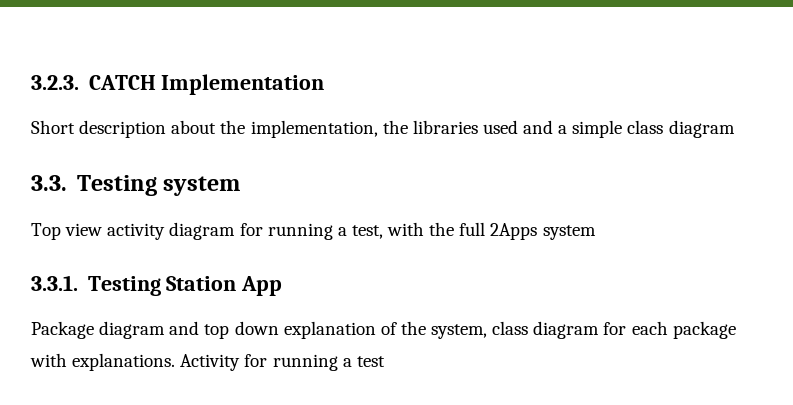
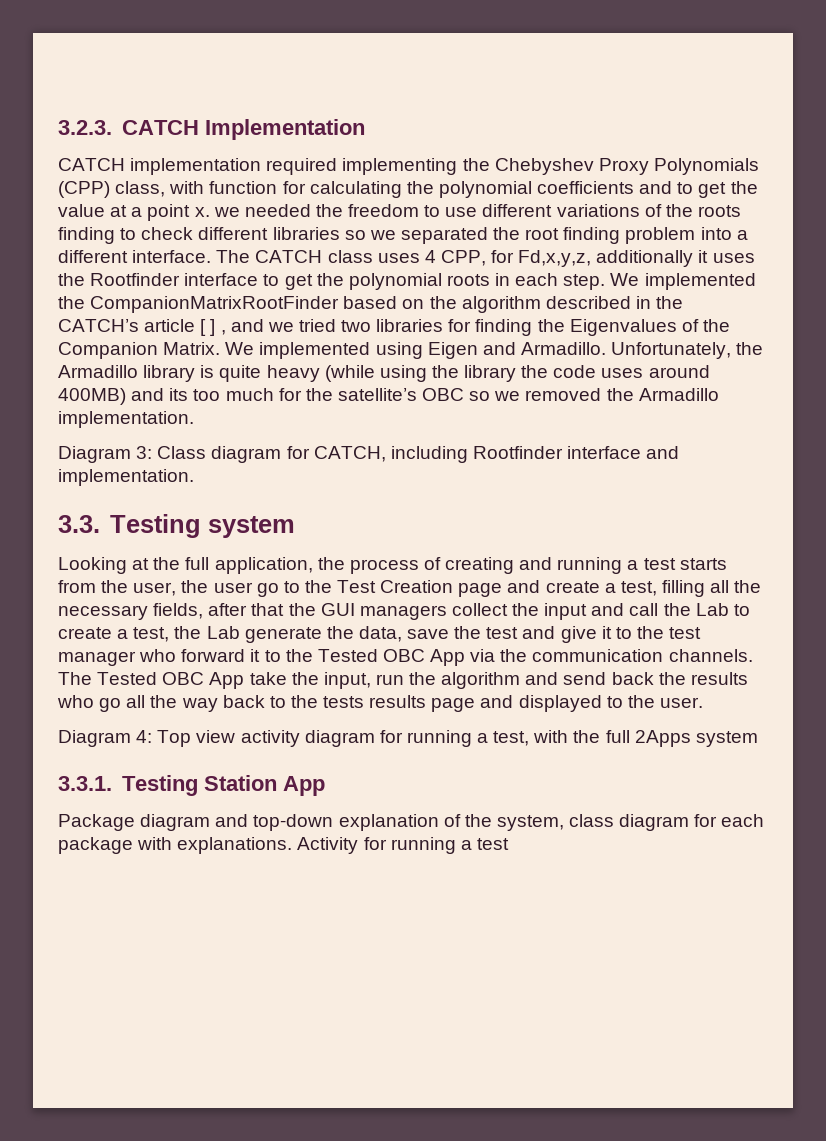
[31,120,735,138] [31,175,240,196] Short description about the implementation, the libraries used and a simple class diagram // 3.3. Testing system // -> [58,158,759,175] [58,181,758,198] [58,204,741,221] [58,227,748,244] [58,250,755,267] [58,273,756,290] [58,296,684,313] [58,319,730,336] [58,342,764,359] [58,365,710,382] [58,388,719,405] [58,411,194,428] [58,446,680,463] [58,469,194,486] [58,514,295,538] [58,557,727,574] [58,580,762,597] [58,603,750,620] [58,626,702,643] [58,649,753,666] [58,672,748,689] [57,695,703,712] [58,730,153,747] CATCH implementation required implementing the Chebyshev Proxy Polynomials (CPP) class, with function for calculating the polynomial coefficients and to get the value at a point x. we needed the freedom to use different variations of the roots finding to check different libraries so we separated the root finding problem into a different interface. The CATCH class uses 4 CPP, for Fd,x,y,z, additionally it uses the Rootfinder interface to get the polynomial roots in each step. We implemented the CompanionMatrixRootFinder based on the algorithm described in the CATCH’s article [ ] , and we tried two libraries for finding the Eigenvalues of the Companion Matrix. We implemented using Eigen and Armadillo. Unfortunately, the Armadillo library is quite heavy (while using the library the code uses around 400MB) and its too much for the satellite’s OBC so we removed the Armadillo implementation. // Diagram 3: Class diagram for CATCH, including Rootfinder interface and implementation. // 3.3. Testing system // Looking at the full application, the process of creating and running a test starts from the user, the user go to the Test Creation page and create a test, filling all the necessary fields, after that the GUI managers collect the input and call the Lab to create a test, the Lab generate the data, save the test and give it to the test manager who forward it to the Tested OBC App via the communication channels. The Tested OBC App take the input, run the algorithm and send back the results who go all the way back to the tests results page and displayed to the user. // Diagram 4:
[204,321,279,339] top down -> [253,814,334,831] top-down

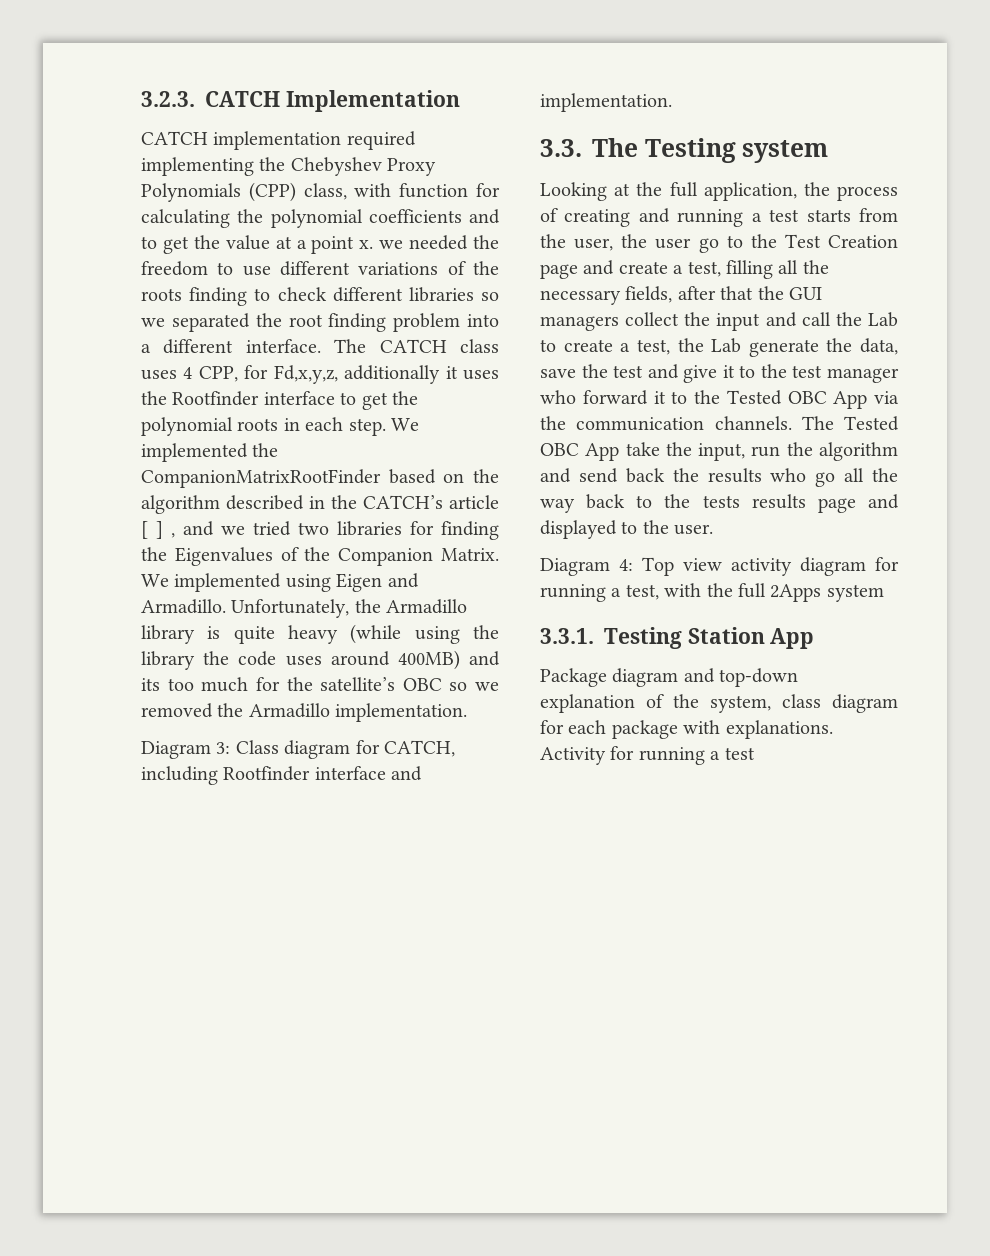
(100, 524) none -> [592,138,638,157] The

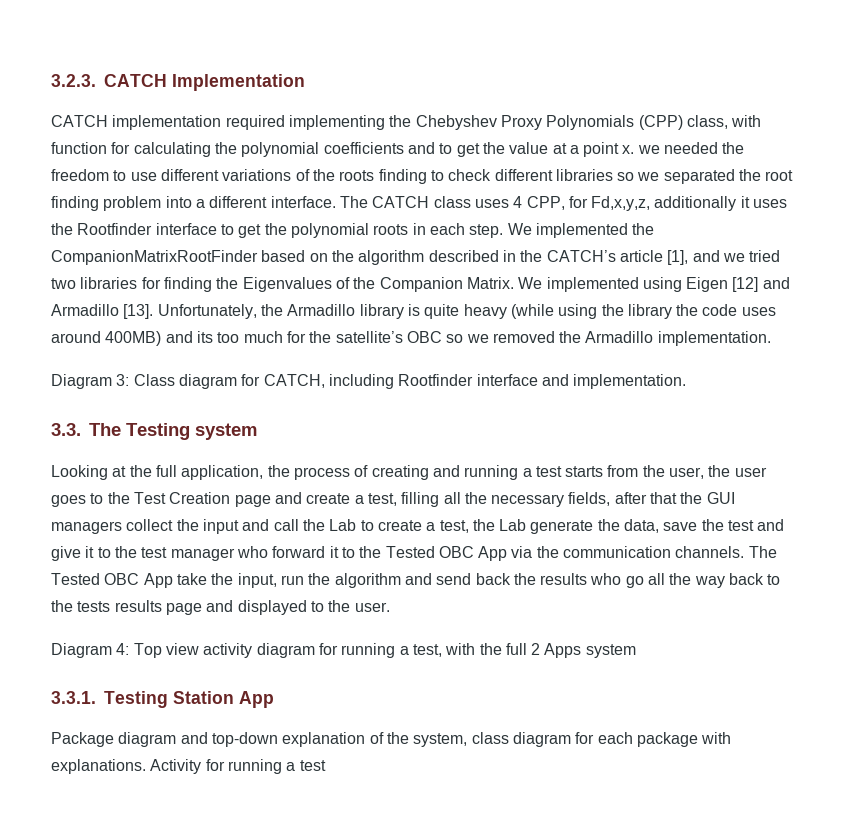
[141,521,175,539] [ ] , -> [667,250,689,265] [1],
[387,573,419,588] [141,599,226,614] and Armadillo. -> [732,277,790,292] [51,304,154,319] [12] and Armadillo [13].
[698,238,719,253] go -> [51,495,86,507] goes
[770,584,822,602] 2Apps -> [531,643,582,658] 2 Apps

